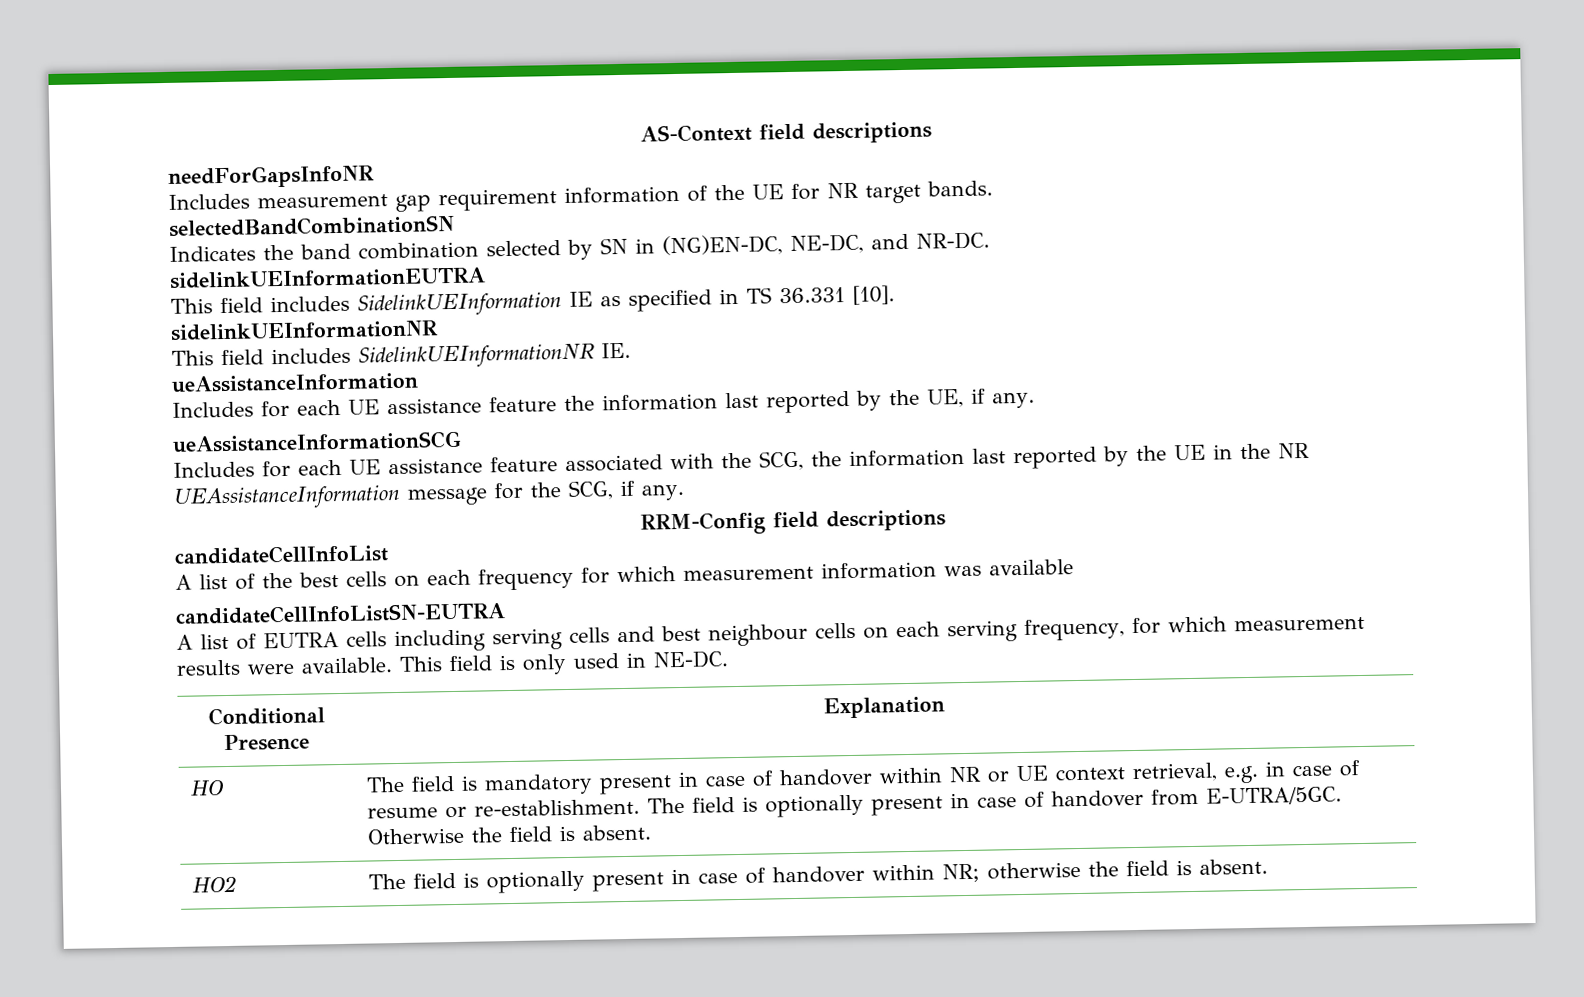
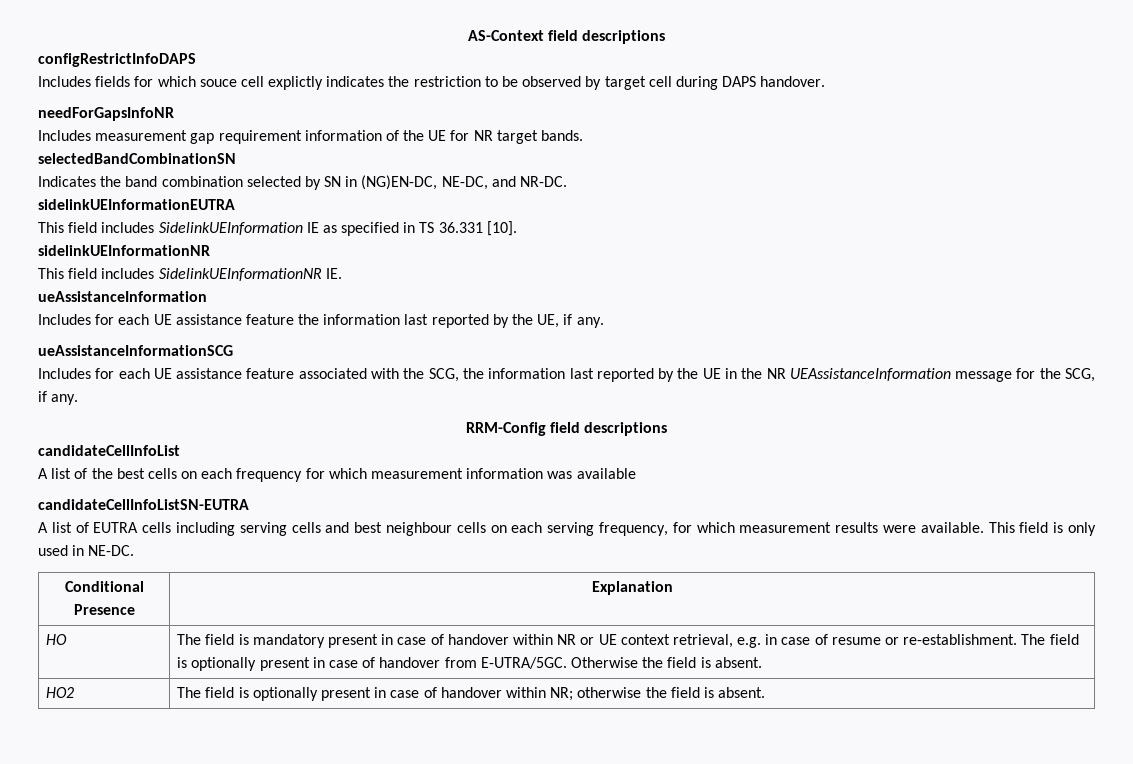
(932, 132) none -> [38,53,196,67] [38,76,826,90] // configRestrictInfoDAPS // Includes fields for which souce cell explictly indicates the restriction to be observed by target cell during DAPS handover.

